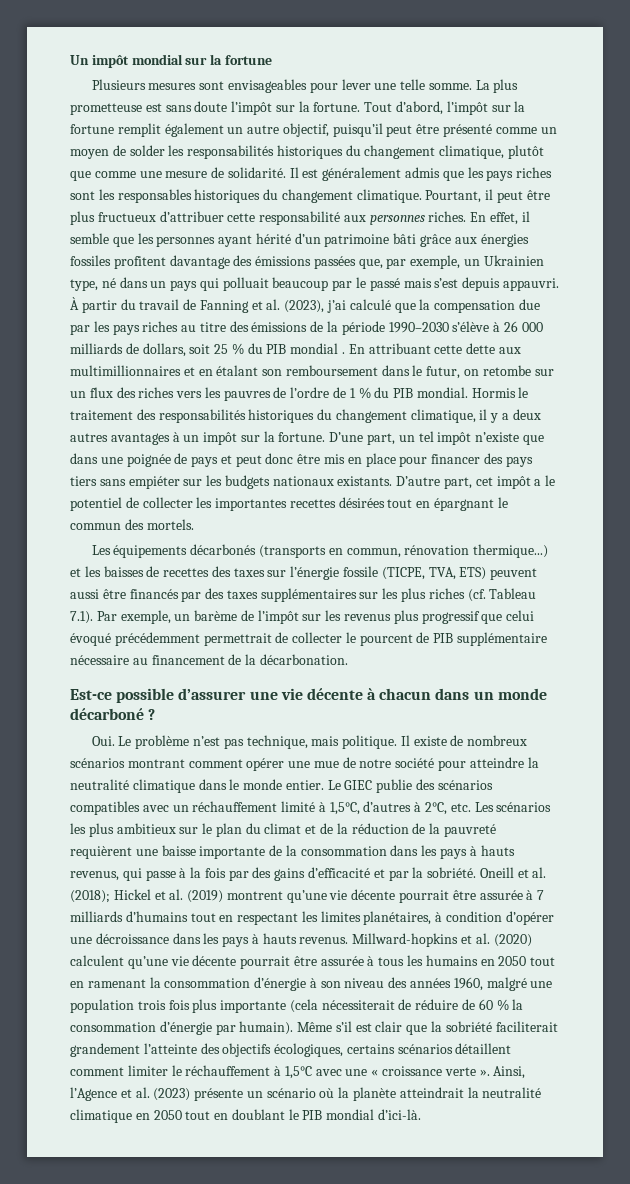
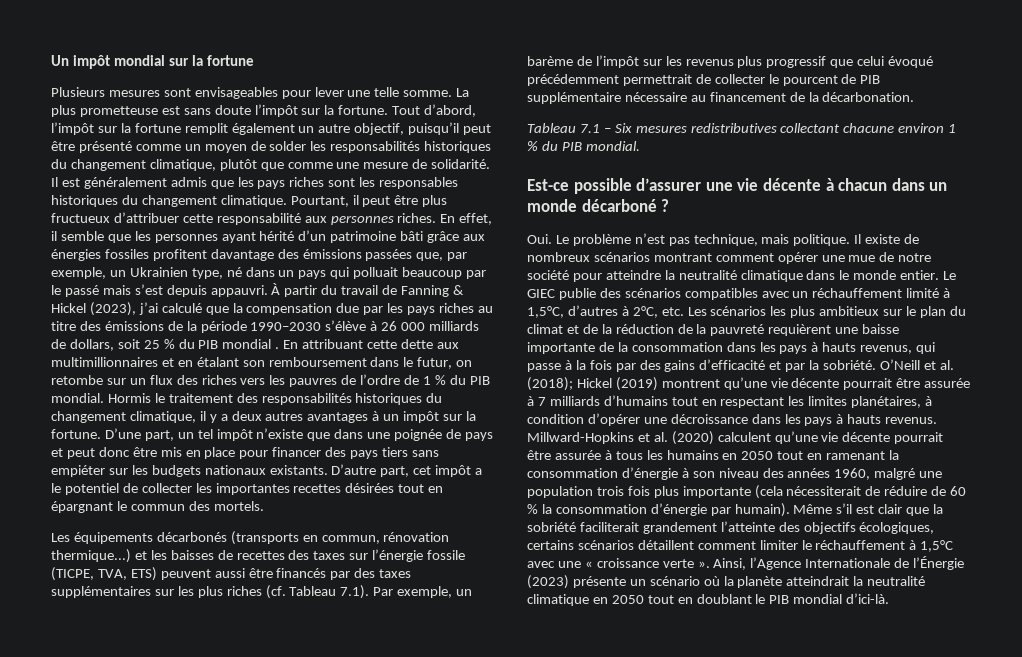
[251,299,281,310] et al. -> [452,285,464,295] [51,303,86,313] & Hickel
(348, 659) none -> [527,123,957,133] [527,141,640,151] // Tableau 7.1 – Six mesures redistributives collectant chacune environ 1 % du PIB mondial.
[479,867,514,878] Oneill -> [879,359,920,370] O’Neill
[154,889,184,900] et al. -> (612, 383) none
[352,933,459,947] Millward-hopkins -> [527,432,634,444] Millward-Hopkins
[120,1087,150,1098] et al. -> [805,556,965,570] Internationale de l’Énergie

